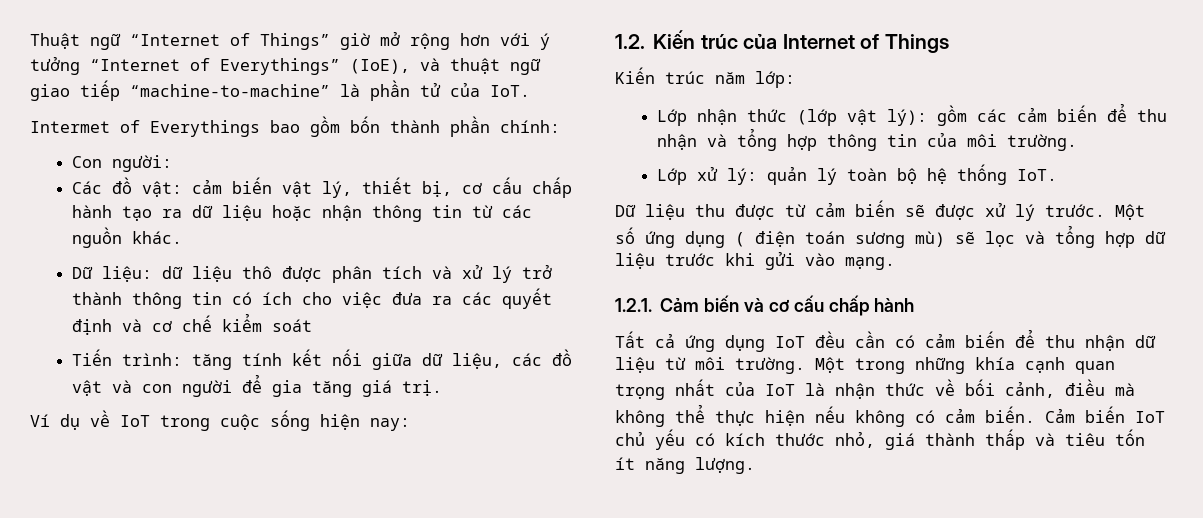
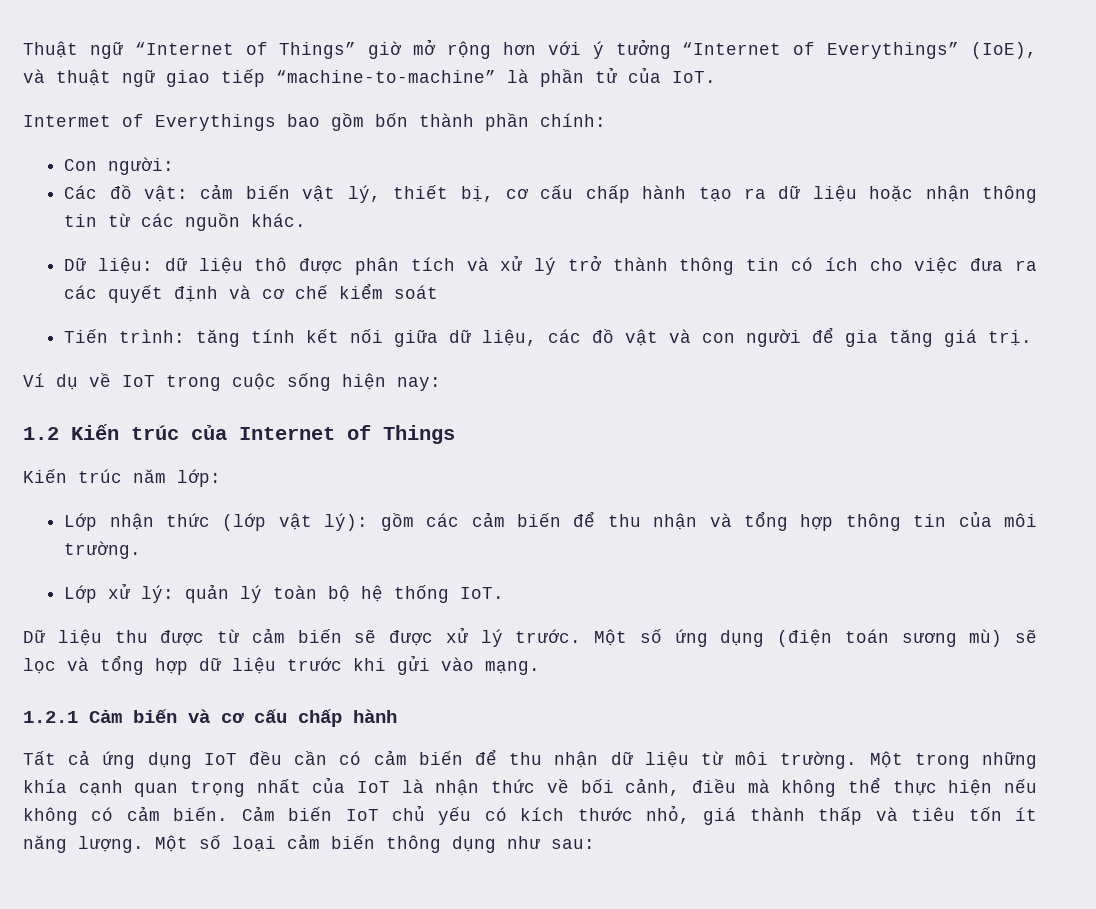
[615,34,645,49] 1.2. -> [23,427,59,440] 1.2
[735,231,795,247] ( điện -> [777,629,832,647] (điện
[615,298,652,312] 1.2.1. -> [23,711,78,723] 1.2.1
(755, 465) none -> [155,834,595,853] Một số loại cảm biến thông dụng như sau:

